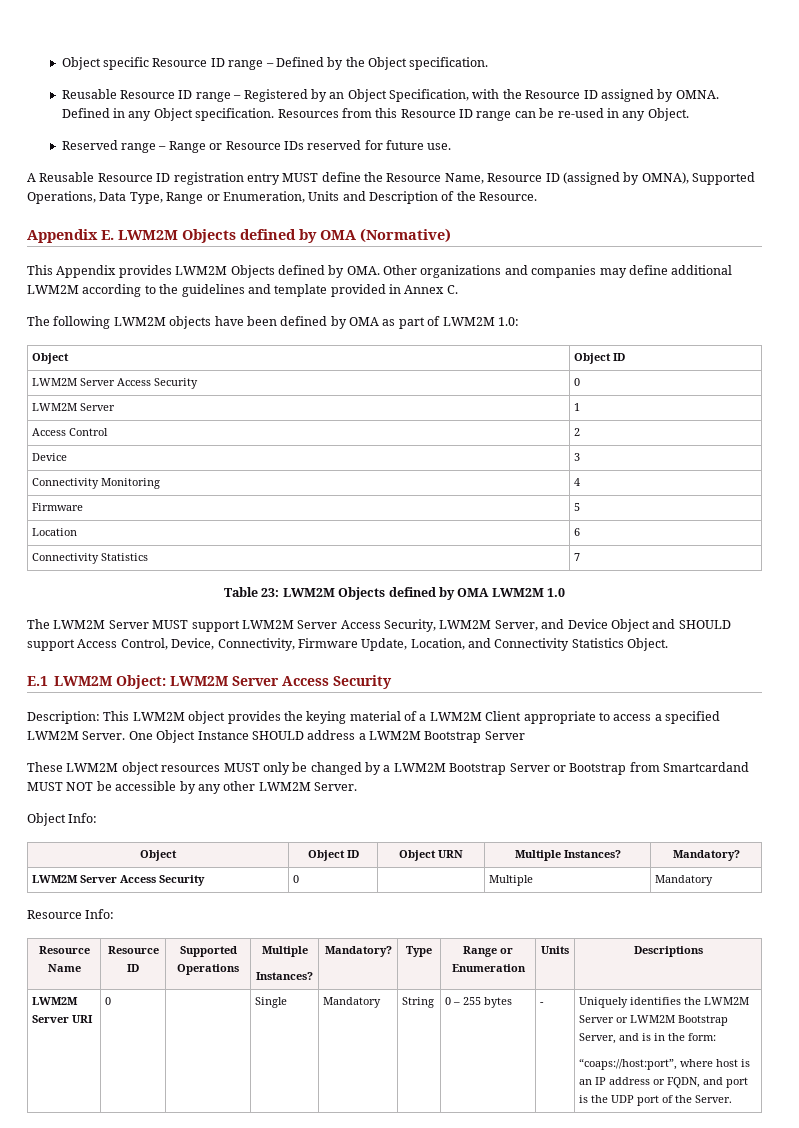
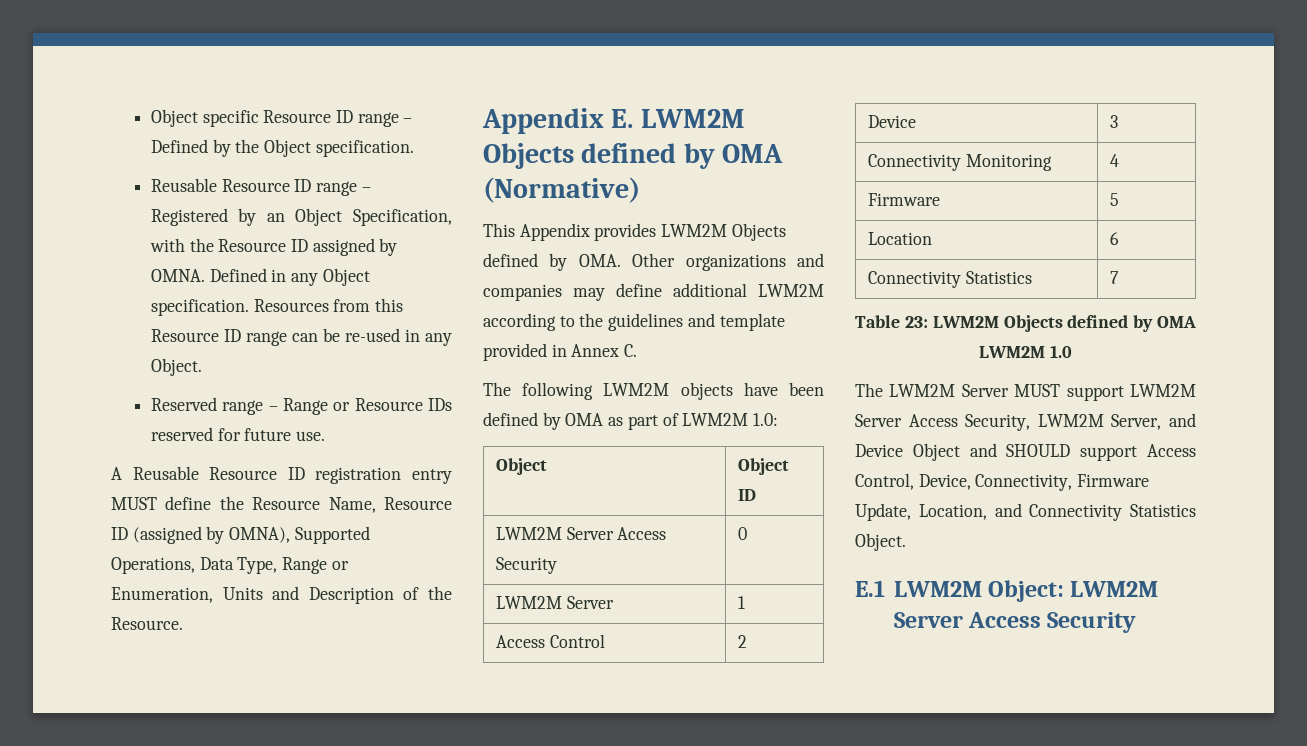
[27,711,720,724] [27,730,525,743] [27,762,749,775] [27,781,357,794] [27,813,98,826] [140,850,177,861] [307,850,359,861] [399,850,463,861] [514,850,621,861] [672,850,740,861] [32,875,206,886] [293,875,300,883] [489,875,534,886] [655,875,714,886] [27,909,115,919] [38,946,90,954] [47,964,81,972] [107,946,159,954] [127,964,139,972] [179,946,237,957] [177,964,239,975] [261,946,308,957] [256,972,313,980] [324,946,392,957] [406,946,432,957] [463,946,513,957] [451,964,526,972] [541,946,569,954] [633,946,703,957] [32,997,79,1005] [32,1015,94,1023] [105,997,112,1005] [255,997,288,1008] [323,997,382,1008] [402,997,435,1008] [445,997,513,1008] [540,1002,545,1005] [579,997,750,1008] [579,1015,729,1026] [579,1033,717,1044] [579,1058,751,1070] [579,1077,749,1088] [579,1095,733,1106] // Description: This LWM2M object provides the keying material of a LWM2M Client appropriate to access a specified LWM2M Server. One Object Instance SHOULD address a LWM2M Bootstrap Server // These LWM2M object resources MUST only be changed by a LWM2M Bootstrap Server or Bootstrap from Smartcardand MUST NOT be accessible by any other LWM2M Server. // Object Info: // Object | Object ID | Object URN | Multiple Instances? | Mandatory? // LWM2M Server Access Security | 0 | | Multiple | Mandatory // Resource Info: // Resource Name | Resource ID | Supported Operations | Multiple // Instances? | Mandatory? | Type | Range or Enumeration | Units | Descriptions // LWM2M Server URI | 0 | | Single | Mandatory | String | 0 – 255 bytes | - | Uniquely identifies the LWM2M Server or LWM2M Bootstrap Server, and is in the form: // “coaps://host:port”, where host is an IP address or FQDN, and port is the UDP port of the Server. -> (1137, 622) none

